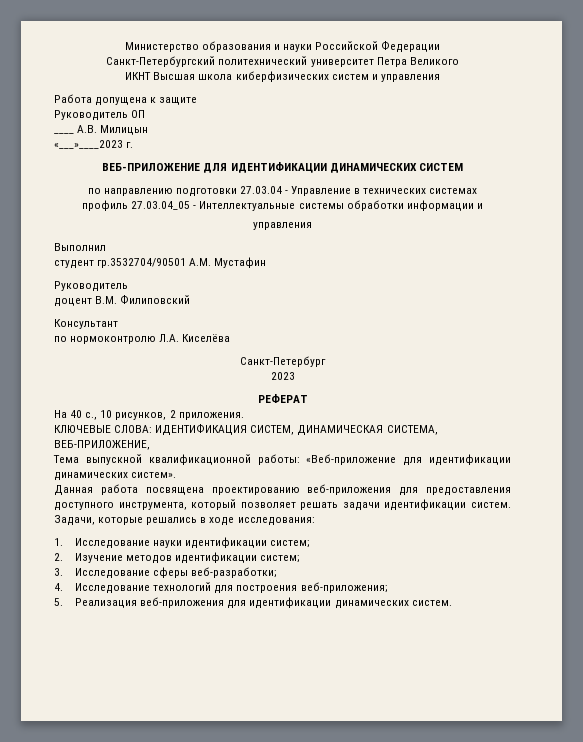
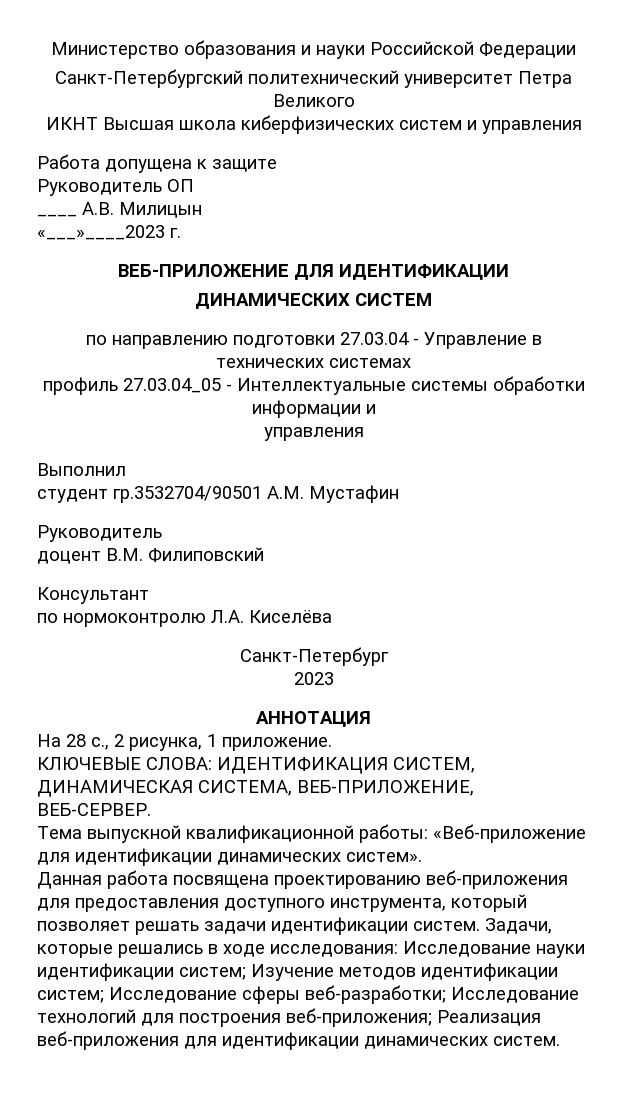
(327, 167) none -> (509, 272) //
[257,394,308,403] РЕФЕРАТ -> [256,711,371,727] АННОТАЦИЯ
[70,410,244,420] 40 с., 10 рисунков, 2 приложения. -> [66,734,332,751] 28 с., 2 рисунка, 1 приложение.
(150, 445) none -> [37,803,151,816] ВЕБ-СЕРВЕР.
[54,538,63,546] // 1. -> (398, 950) none
[54,553,63,561] // 2. -> (246, 973) none
[54,568,63,576] // 3. -> (104, 996) none
[54,583,63,591] // 4. -> (446, 994) none
[54,598,63,606] // 5. -> (432, 1017) none

